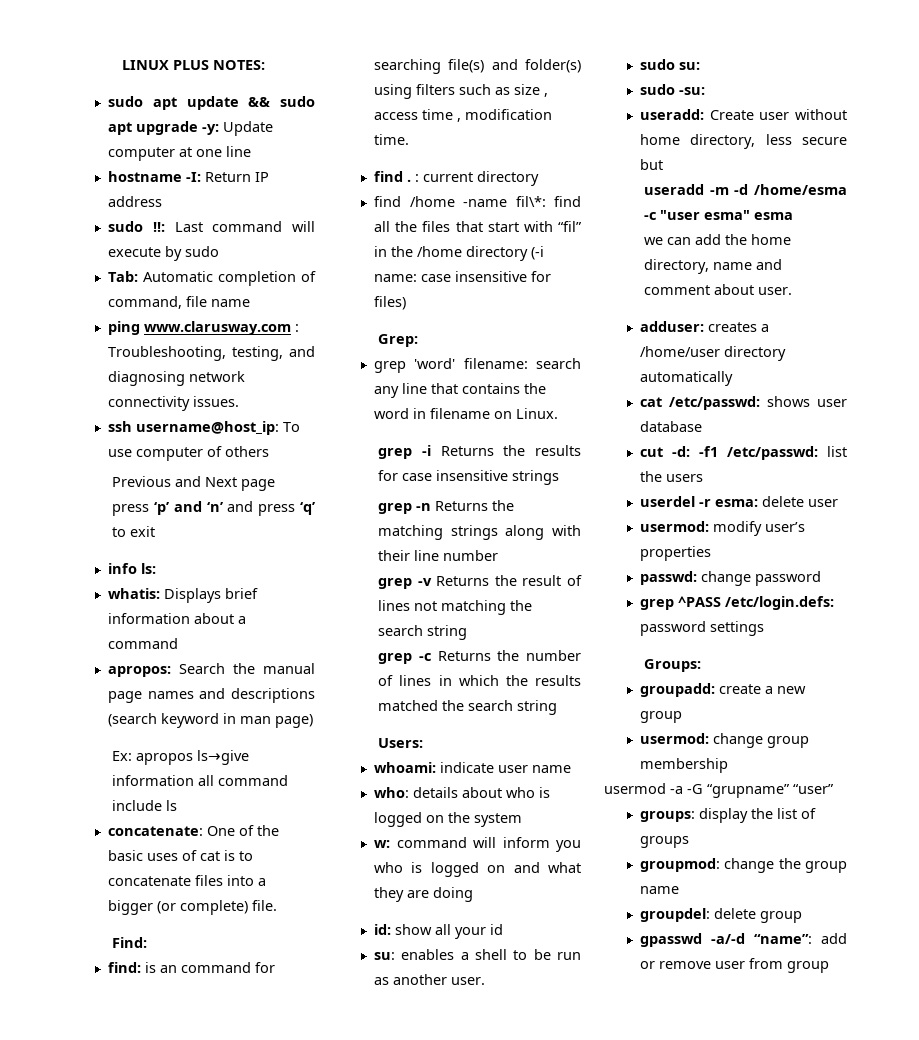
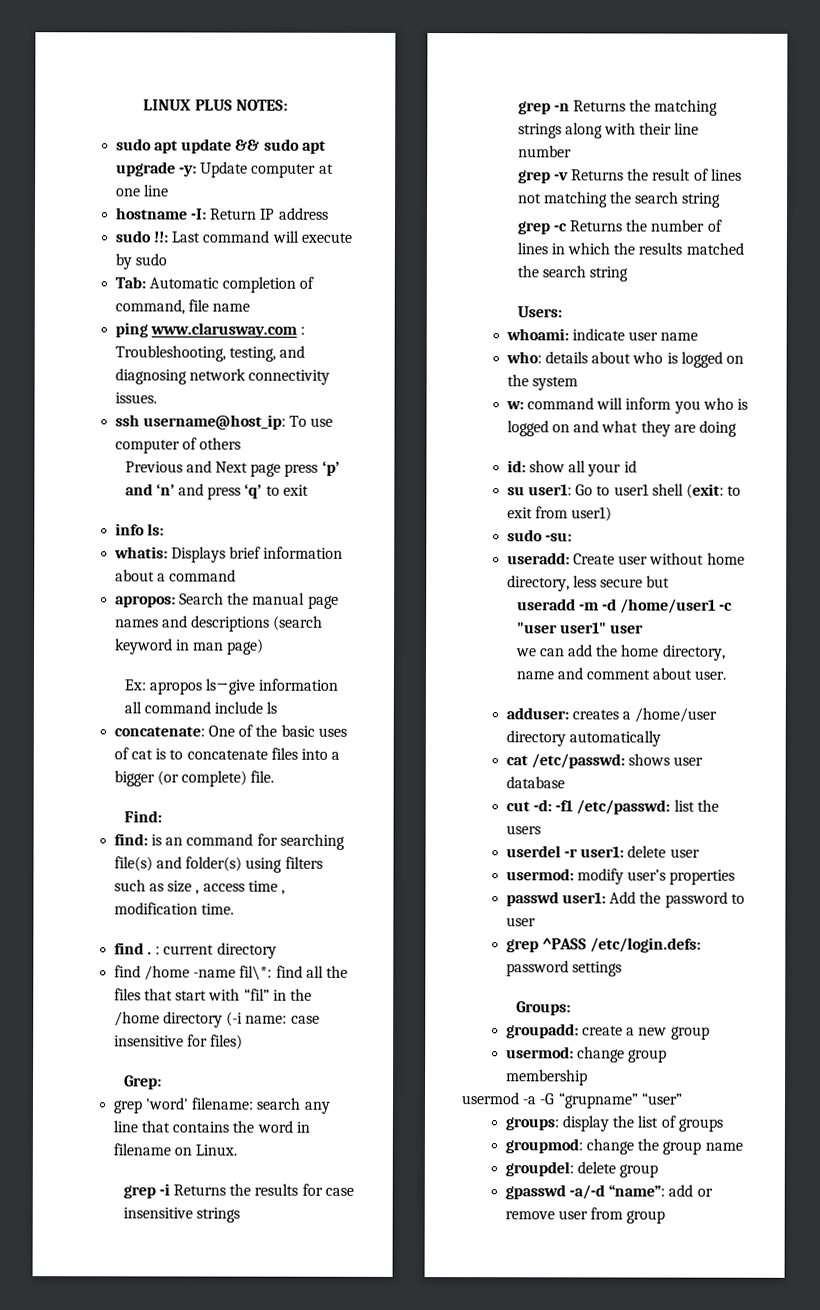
[374,949,581,960] [374,974,486,985] [640,59,701,70] su: enables a shell to be run as another user. // sudo su: -> [506,483,742,499] [506,506,613,522] su user1: Go to user1 shell (exit: to exit from user1)
[754,184,847,195] /home/esma -> [620,598,717,614] /home/user1
[704,210,794,220] esma" esma -> [559,622,645,634] user1" user
[715,499,759,507] esma: -> [580,846,625,858] user1:
[640,571,822,586] passwd: change password -> [505,891,745,908] [505,917,536,927] passwd user1: Add the password to user

